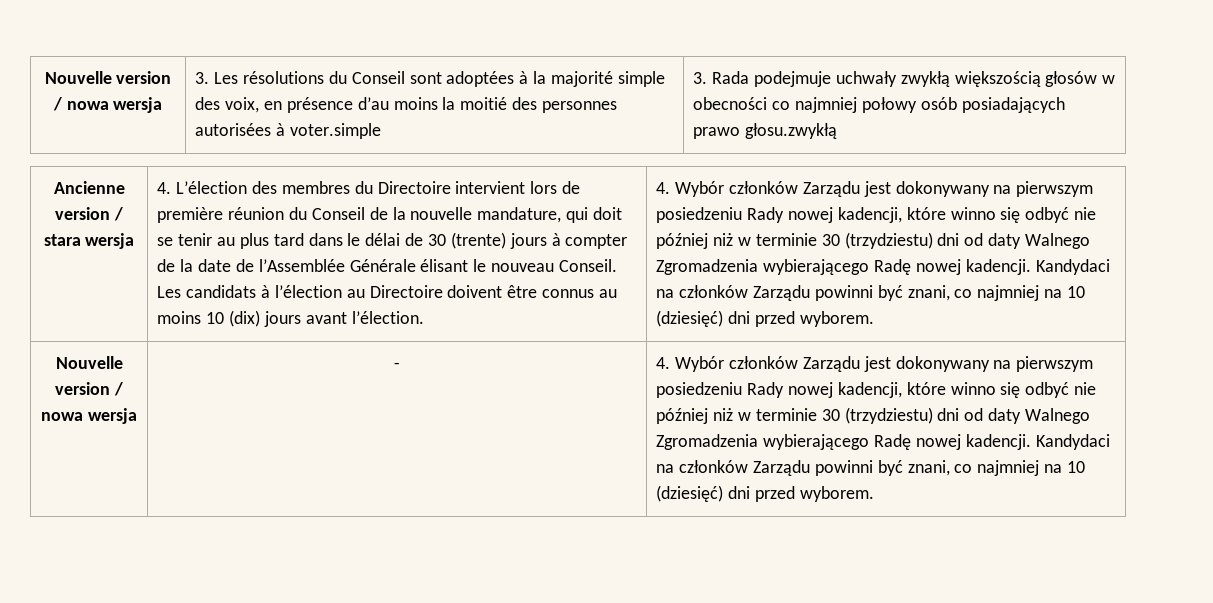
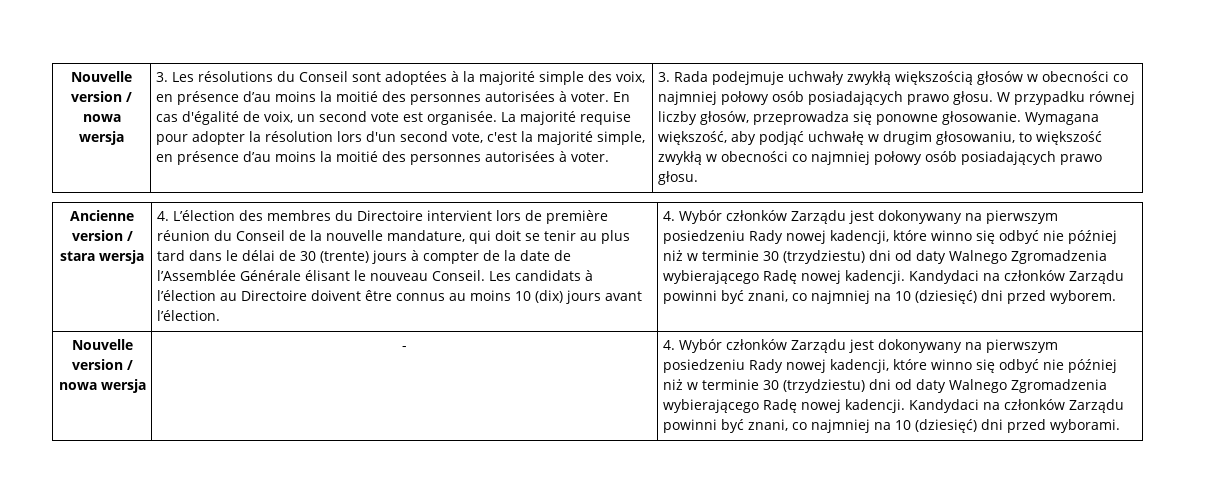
[290,123,382,139] voter.simple -> [571,92,631,102] [156,111,632,125] [156,131,646,145] [156,151,610,165] voter. En cas d'égalité de voix, un second vote est organisée. La majorité requise pour adopter la résolution lors d'un second vote, c'est la majorité simple, en présence d’au moins la moitié des personnes autorisées à voter.
[745,123,838,139] głosu.zwykłą -> [953,91,1136,105] [658,111,1100,125] [658,131,1103,145] [658,151,1103,165] [658,171,699,185] głosu. W przypadku równej liczby głosów, przeprowadza się ponowne głosowanie. Wymagana większość, aby podjąć uchwałę w drugim głosowaniu, to większość zwykłą w obecności co najmniej połowy osób posiadających prawo głosu.
[799,486,874,502] wyborem. -> [1050,419,1121,433] wyborami.

